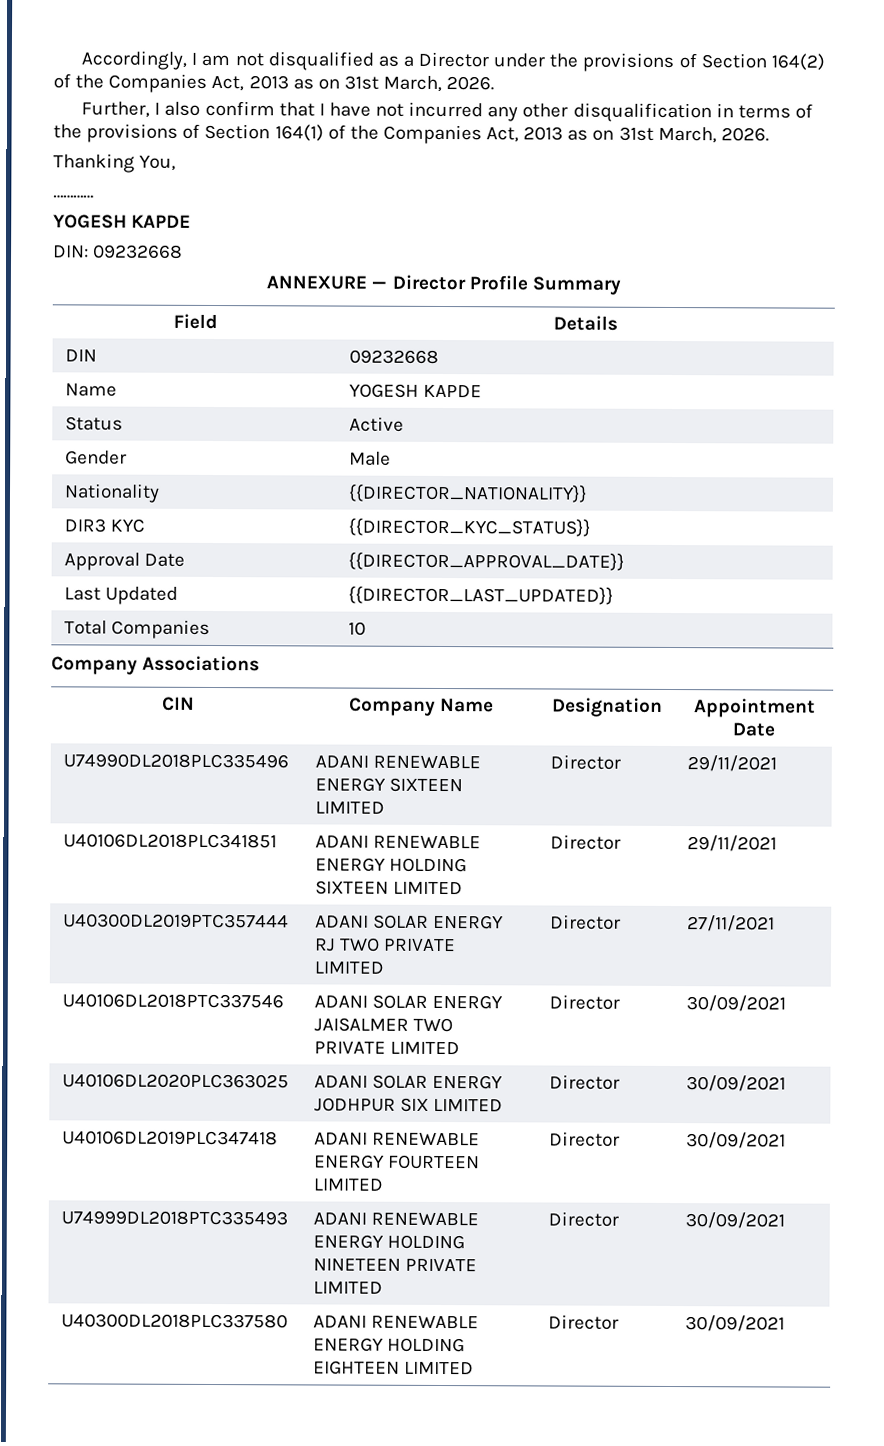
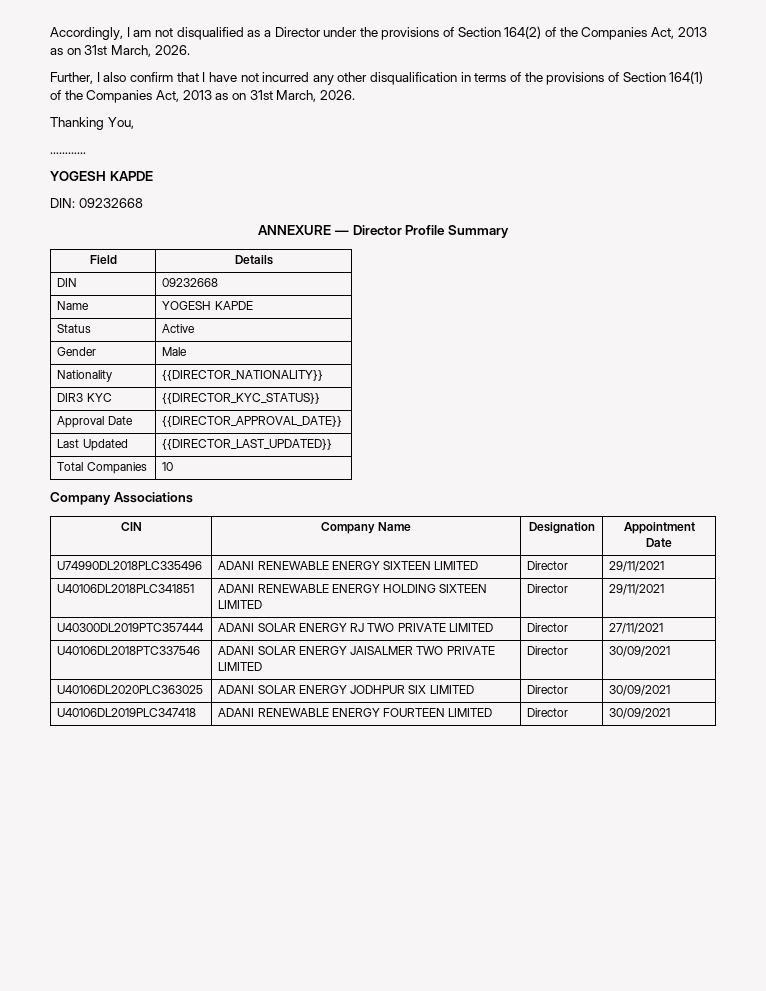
[60,1210,288,1226] [312,1212,480,1226] [312,1234,466,1250] [312,1258,478,1272] [312,1281,383,1294] [547,1211,619,1227] [684,1212,785,1229] [60,1313,288,1329] [312,1315,480,1329] [312,1337,466,1353] [312,1360,475,1375] [547,1314,619,1330] [684,1315,785,1332] // U74999DL2018PTC335493 | ADANI RENEWABLE ENERGY HOLDING NINETEEN PRIVATE LIMITED | Director | 30/09/2021 // U40300DL2018PLC337580 | ADANI RENEWABLE ENERGY HOLDING EIGHTEEN LIMITED | Director | 30/09/2021 -> (671, 713) none

